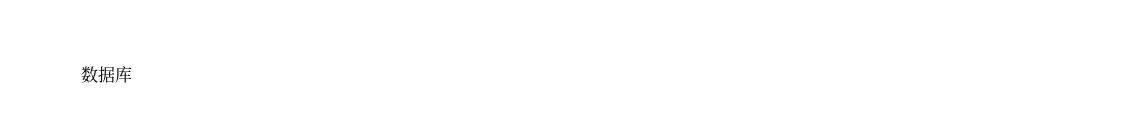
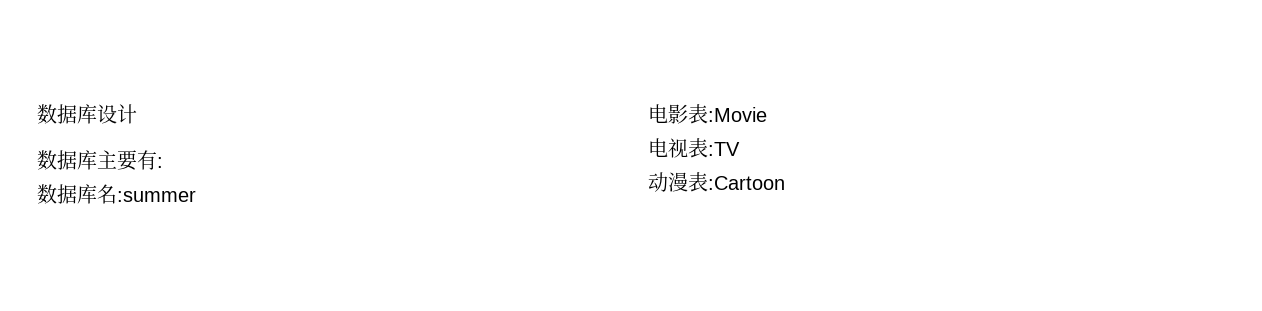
[81,66,132,83] 数据库 -> [37,104,137,124] [37,150,163,171] [37,184,196,204] [648,104,767,124] [648,138,740,158] [648,172,785,192] 数据库设计 // 数据库主要有: // 数据库名:summer // 电影表:Movie // 电视表:TV // 动漫表:Cartoon

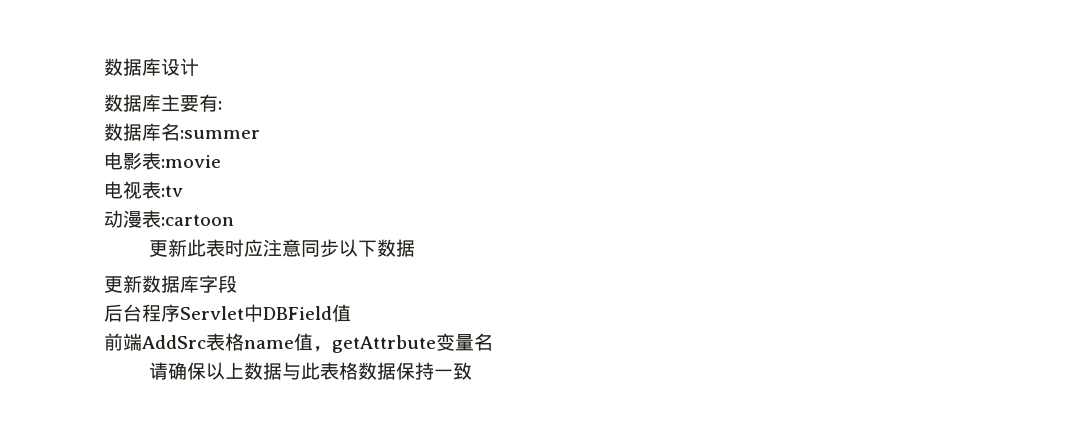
[708,107,767,122] :Movie -> [161,155,221,168] :movie
[708,142,740,156] :TV -> [161,185,183,197] :tv
[708,176,785,190] :Cartoon -> [161,214,234,226] [149,239,416,258] [104,275,237,293] [104,304,351,322] [104,333,493,353] [149,362,473,380] :cartoon // 更新此表时应注意同步以下数据 // 更新数据库字段 // 后台程序Servlet中DBField值 // 前端AddSrc表格name值，getAttrbute变量名 // 请确保以上数据与此表格数据保持一致

